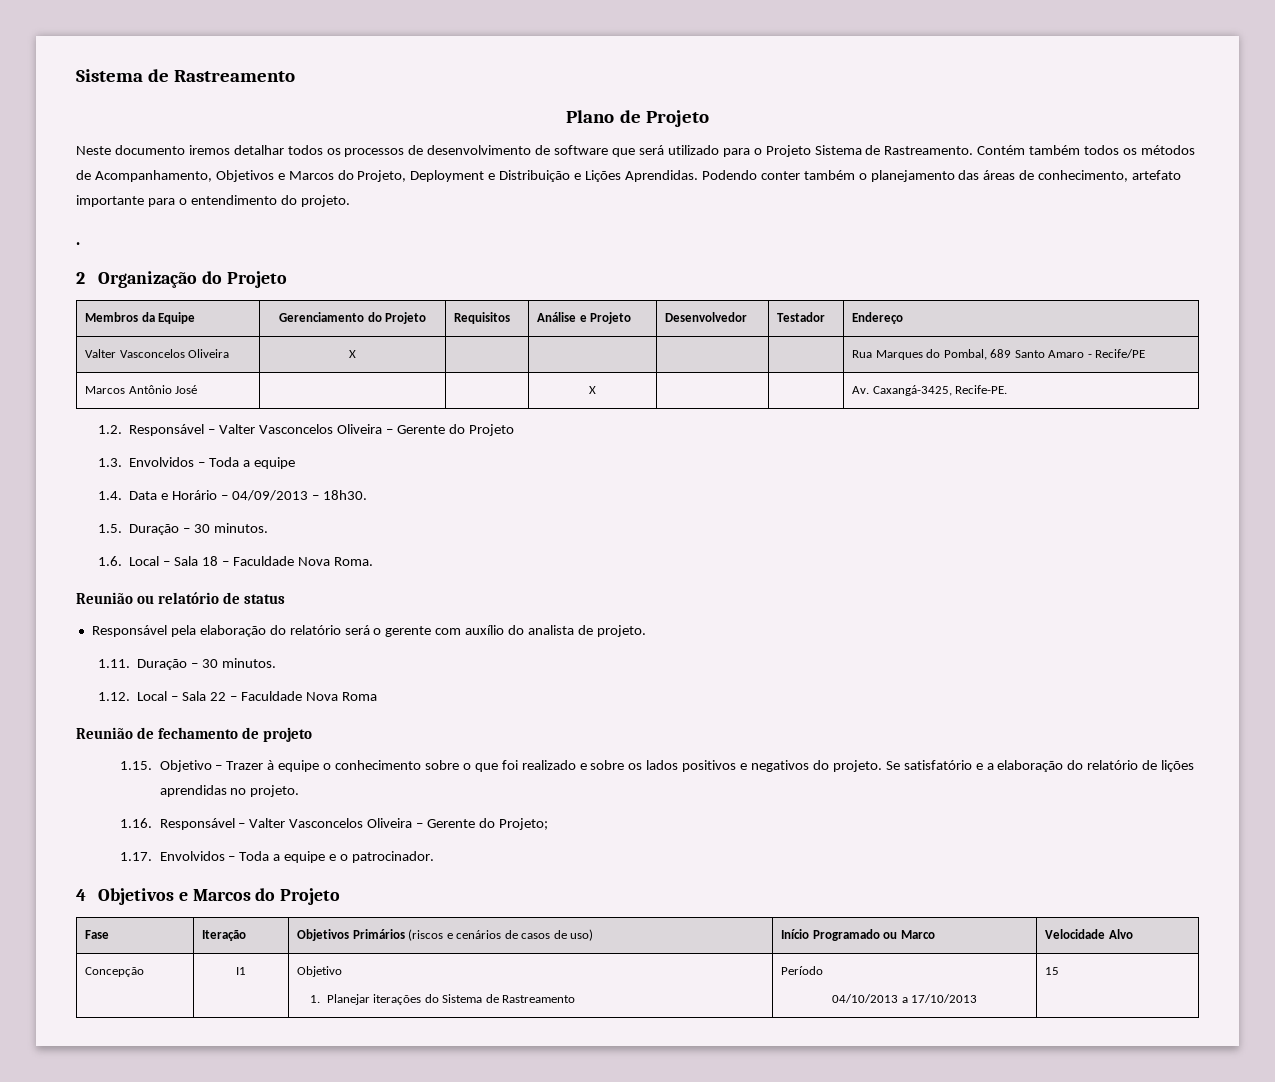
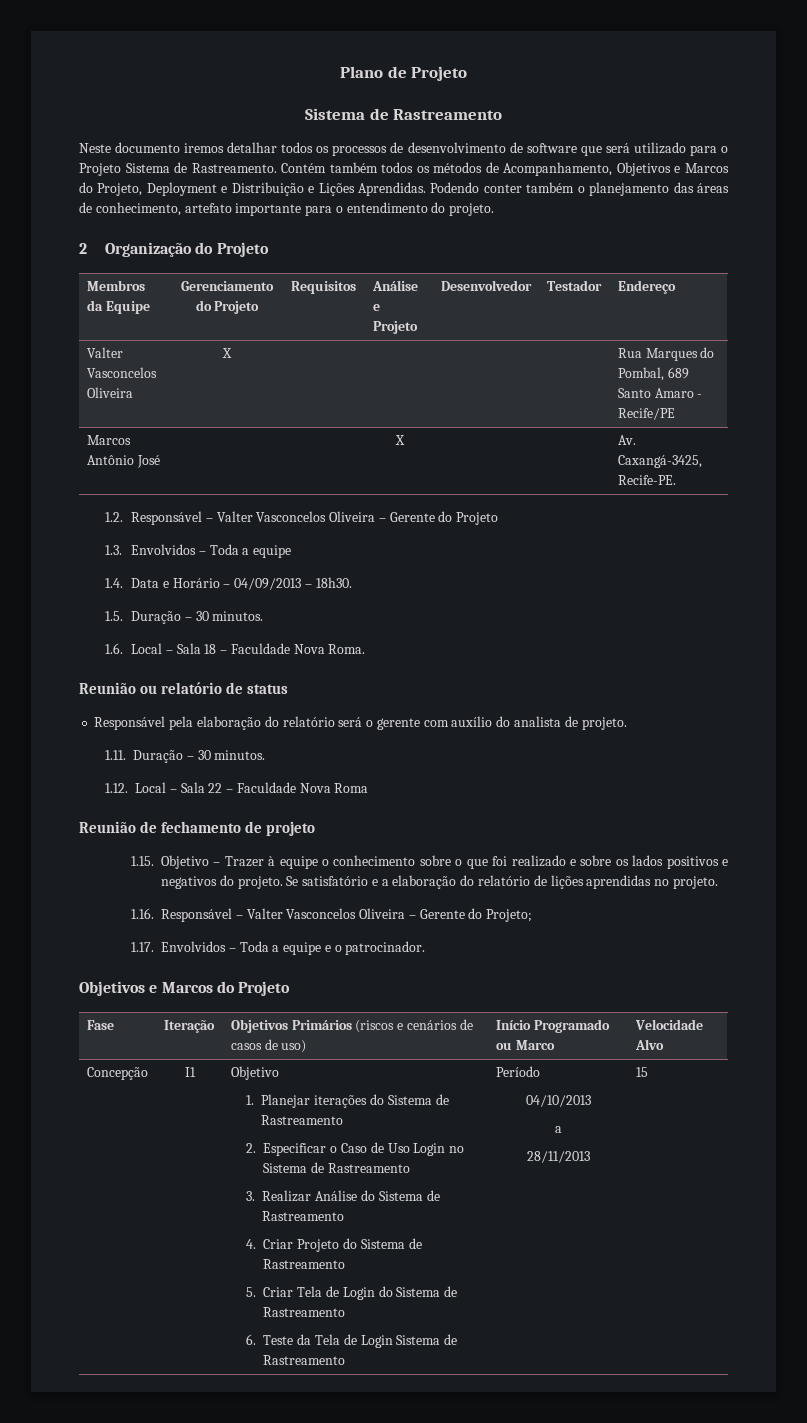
[76,69,296,82] [566,110,709,127] Sistema de Rastreamento // Plano de Projeto -> [339,66,468,81] [304,108,503,120] Plano de Projeto // Sistema de Rastreamento
[76,242,80,245] // . -> (495, 209) none
[76,889,86,901] 4 -> (426, 948) none
(576, 999) none -> [246,1142,465,1156] [263,1162,411,1173] [246,1190,440,1202] [262,1211,345,1221] [246,1238,422,1252] [263,1259,346,1269] [246,1286,458,1300] [263,1307,346,1317] [246,1334,458,1348] [263,1355,346,1365] // 2. Especificar o Caso de Uso Login no Sistema de Rastreamento // 3. Realizar Análise do Sistema de Rastreamento // 4. Criar Projeto do Sistema de Rastreamento // 5. Criar Tela de Login do Sistema de Rastreamento // 6. Teste da Tela de Login Sistema de Rastreamento
[901,994,978,1003] a 17/10/2013 -> [555,1126,562,1133] [527,1151,590,1163] // a // 28/11/2013

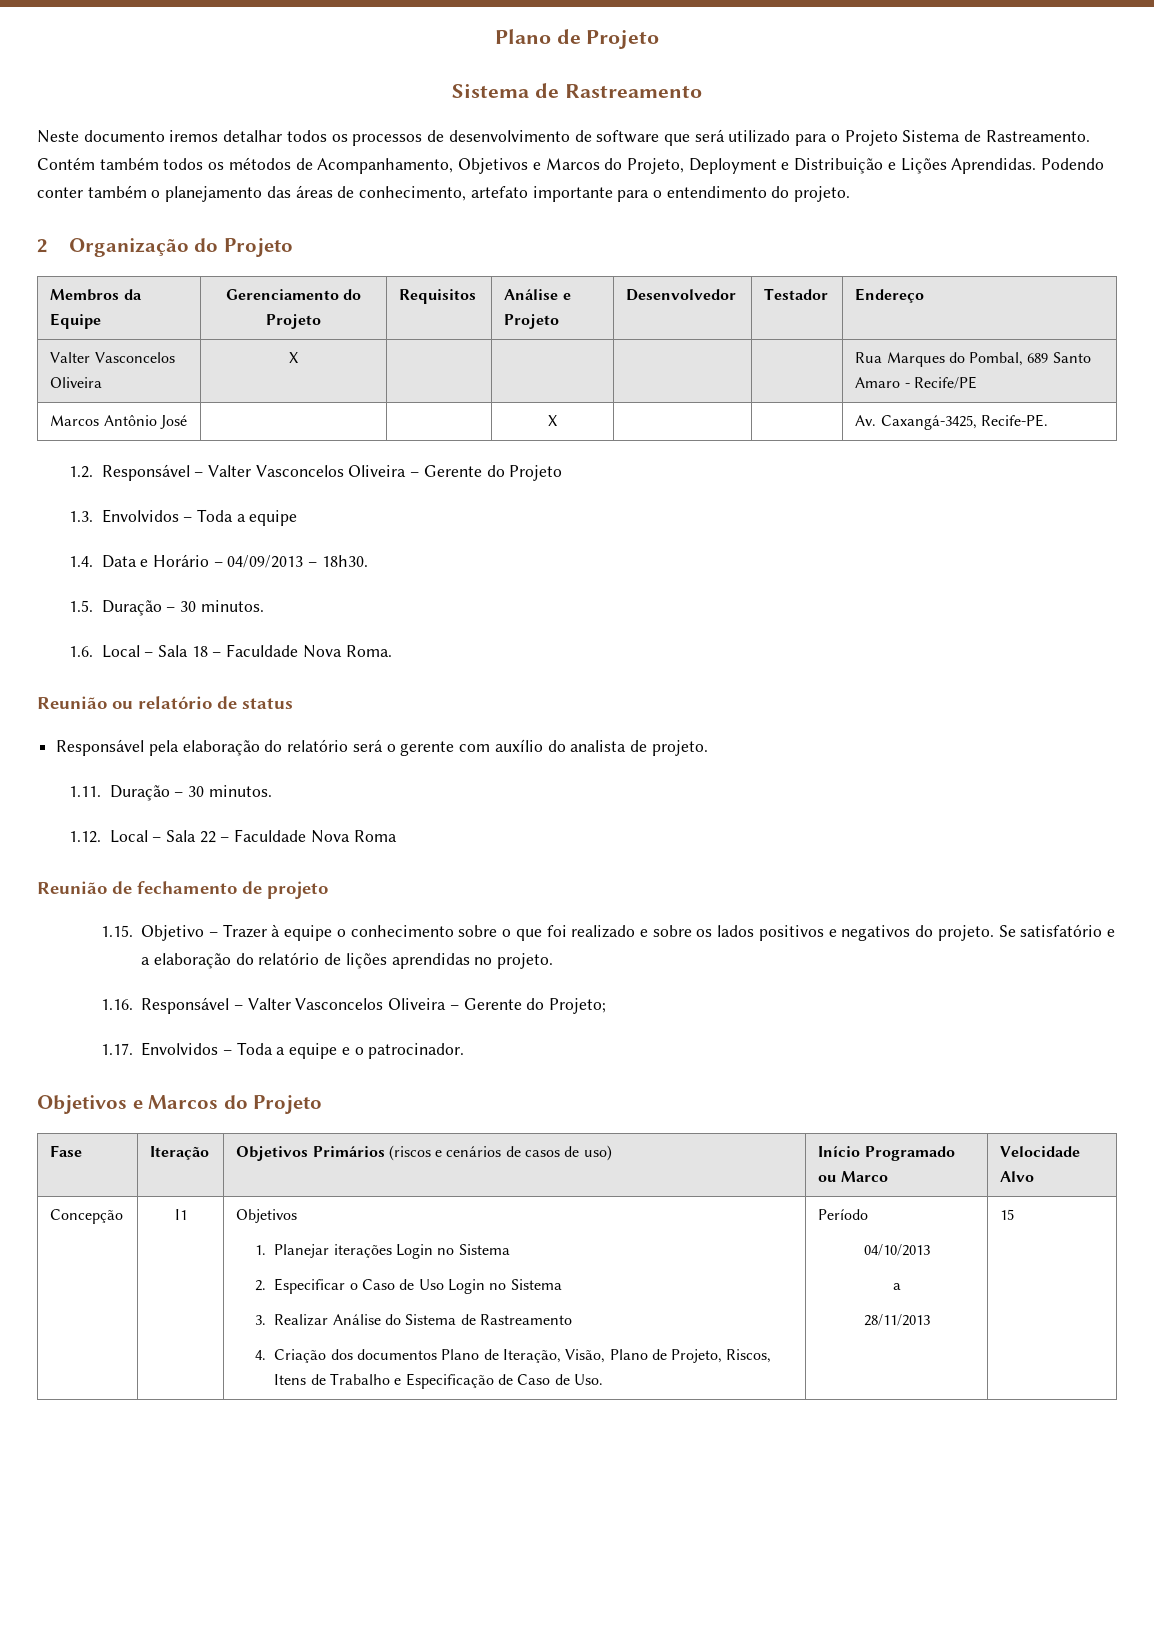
[230,1066,279,1080] Objetivo -> [236,1209,298,1223] Objetivos
[370,1094,449,1105] [261,1115,344,1125] do Sistema de Rastreamento -> [395,1244,510,1259] Login no Sistema
[311,1162,411,1173] de Rastreamento -> (562, 1284) none
[263,1238,422,1252] [263,1259,346,1269] [246,1286,458,1300] [263,1307,346,1317] [246,1334,458,1348] [263,1355,346,1365] Criar Projeto do Sistema de Rastreamento // 5. Criar Tela de Login do Sistema de Rastreamento // 6. Teste da Tela de Login Sistema de Rastreamento -> [274,1349,772,1363] [274,1373,603,1389] Criação dos documentos Plano de Iteração, Visão, Plano de Projeto, Riscos, Itens de Trabalho e Especificação de Caso de Uso.

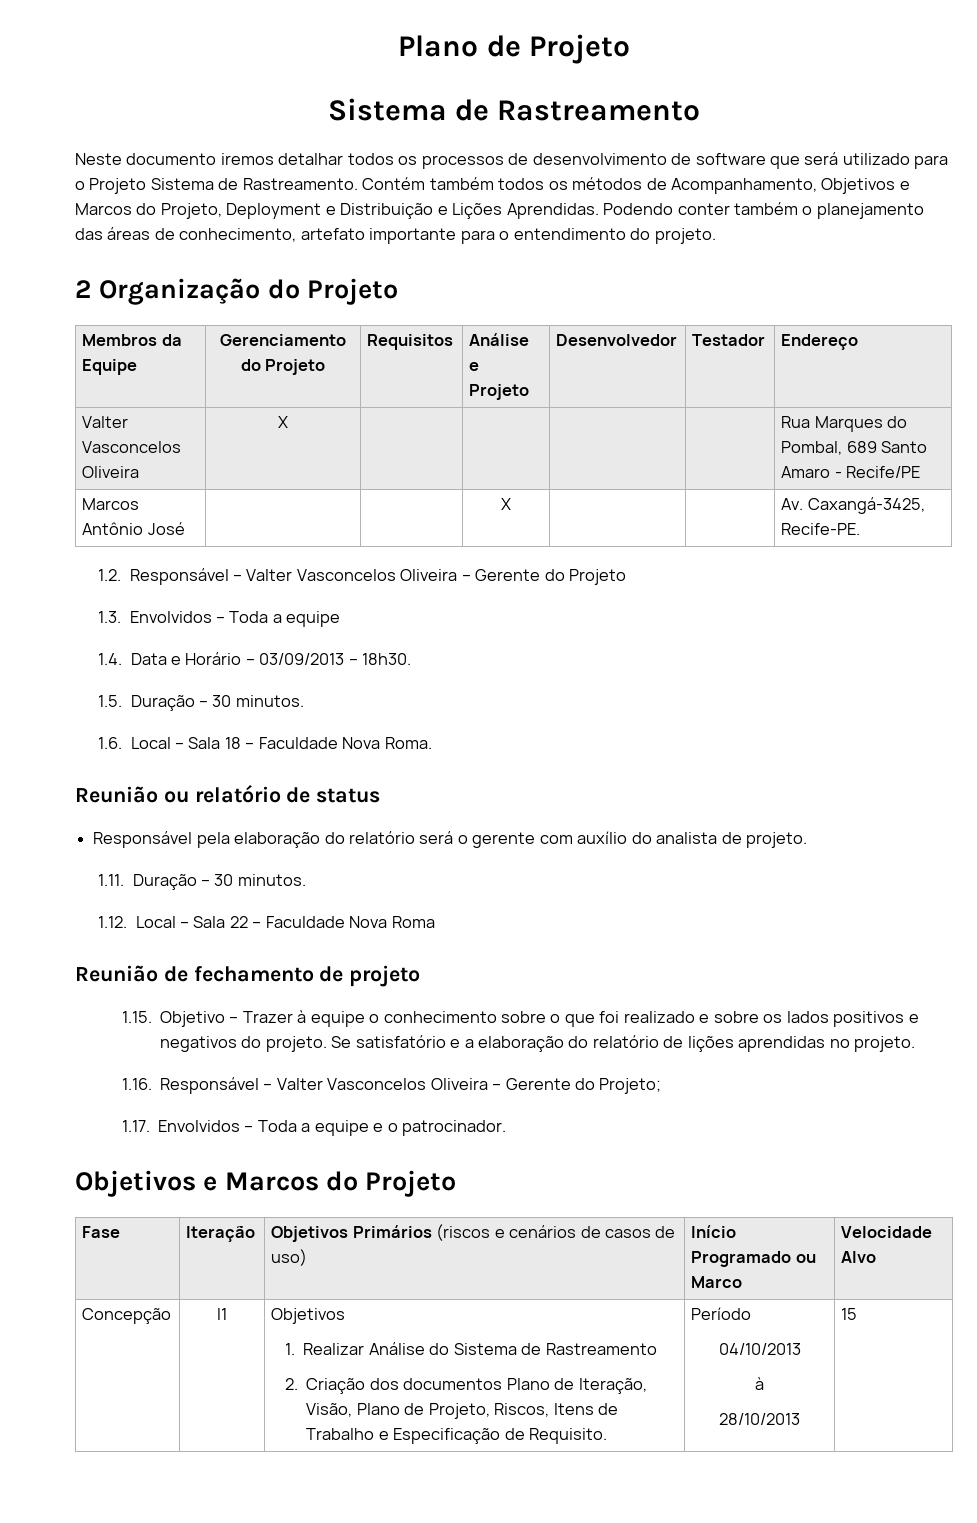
[227,555,304,568] 04/09/2013 -> [259,653,345,665] 03/09/2013
[274,1244,510,1259] [255,1278,562,1294] [255,1315,267,1325] Planejar iterações Login no Sistema // 2. Especificar o Caso de Uso Login no Sistema // 3. -> (296, 1349) none
[255,1350,267,1360] 4. -> [285,1378,299,1390] 2.
[517,1374,603,1385] Caso de Uso. -> [529,1428,608,1444] Requisito.
[892,1283,901,1290] [863,1314,930,1326] a // 28/11/2013 -> [755,1377,764,1390] [719,1413,800,1425] à // 28/10/2013

